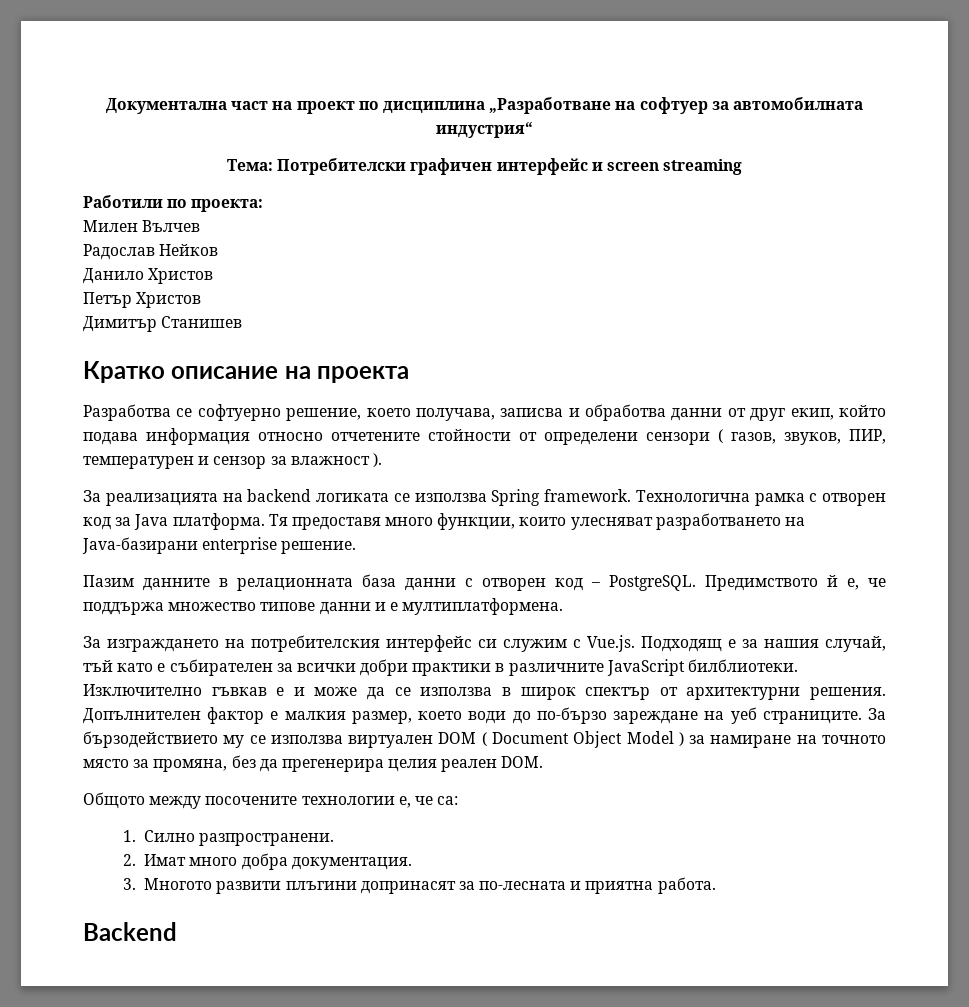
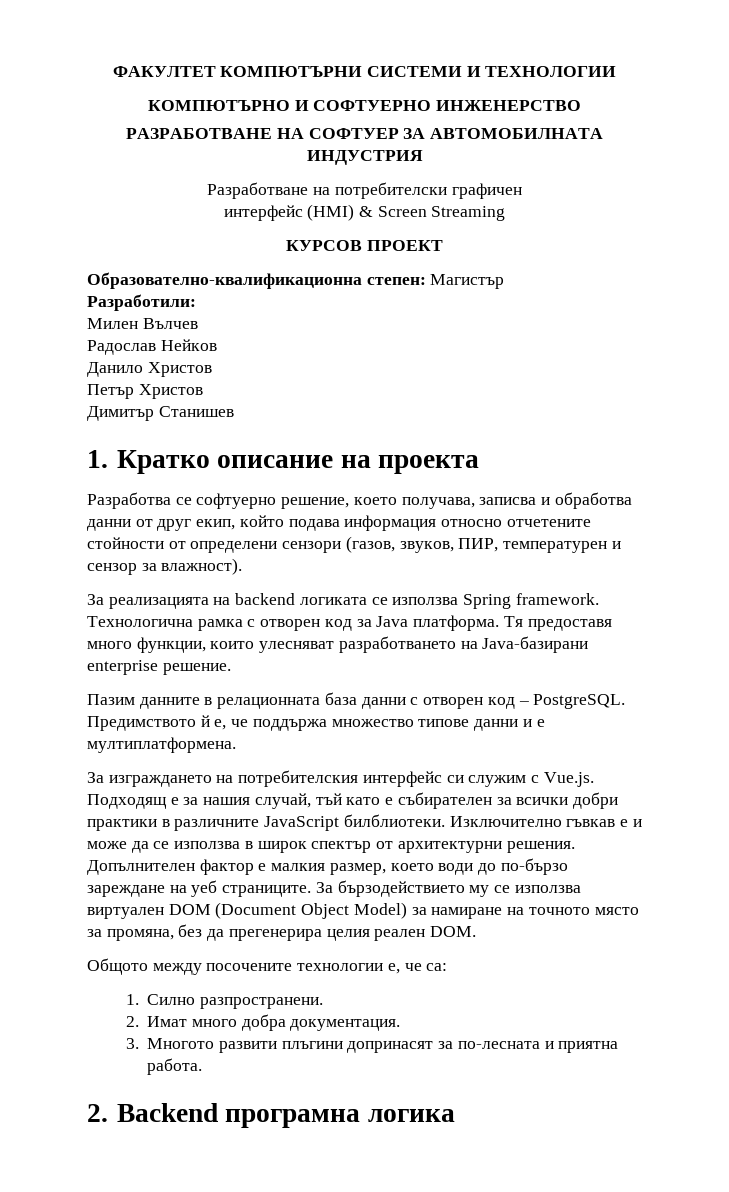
[106,97,863,114] [436,122,533,138] [226,158,743,175] [83,195,264,212] Документална част на проект по дисциплина „Разработване на софтуер за автомобилната индустрия“ // Тема: Потребителски графичен интерфейс и screen streaming // Работили по проекта: -> [112,66,617,77] [147,100,582,111] [126,128,603,139] [306,150,423,165] [207,182,522,199] [223,204,506,221] [286,240,443,251] [87,272,505,289] [87,294,196,311] ФАКУЛТЕТ КОМПЮТЪРНИ СИСТЕМИ И ТЕХНОЛОГИИ // КОМПЮТЪРНО И СОФТУЕРНО ИНЖЕНЕРСТВО // РАЗРАБОТВАНЕ НА СОФТУЕР ЗА АВТОМОБИЛНАТА ИНДУСТРИЯ // Разработване на потребителски графичен // интерфейс (HMI) & Screen Streaming // КУРСОВ ПРОЕКТ // Образователно-квалификационна степен: Магистър // Разработили:
(243, 322) none -> [87,450,108,468] 1.
[718,429,776,444] ( газов, -> [345,536,395,553] (газов,
[290,453,382,467] влажност ). -> [161,558,243,575] влажност).
[481,731,684,748] ( Document Object Model ) -> [215,902,407,919] (Document Object Model)
[83,922,177,941] Backend -> [87,1103,455,1128] 2. Backend програмна логика

